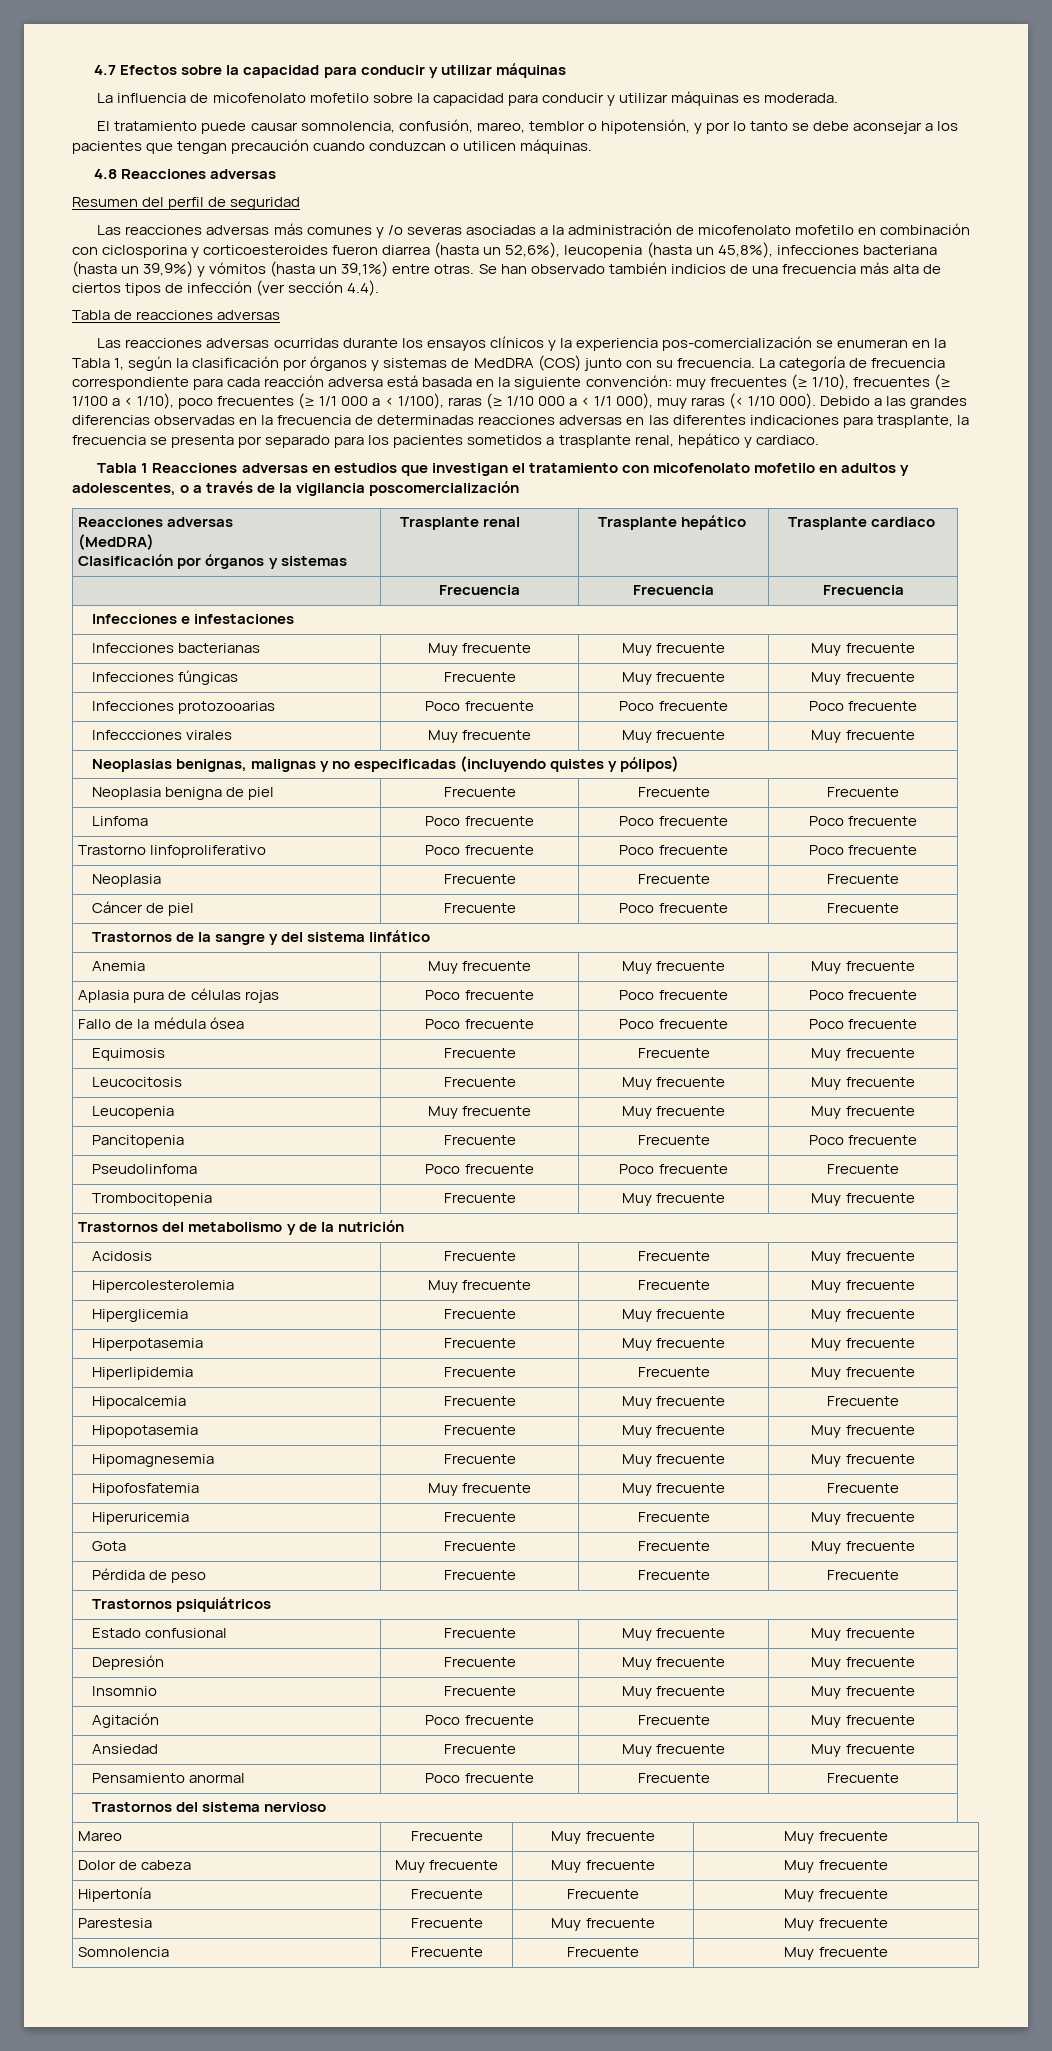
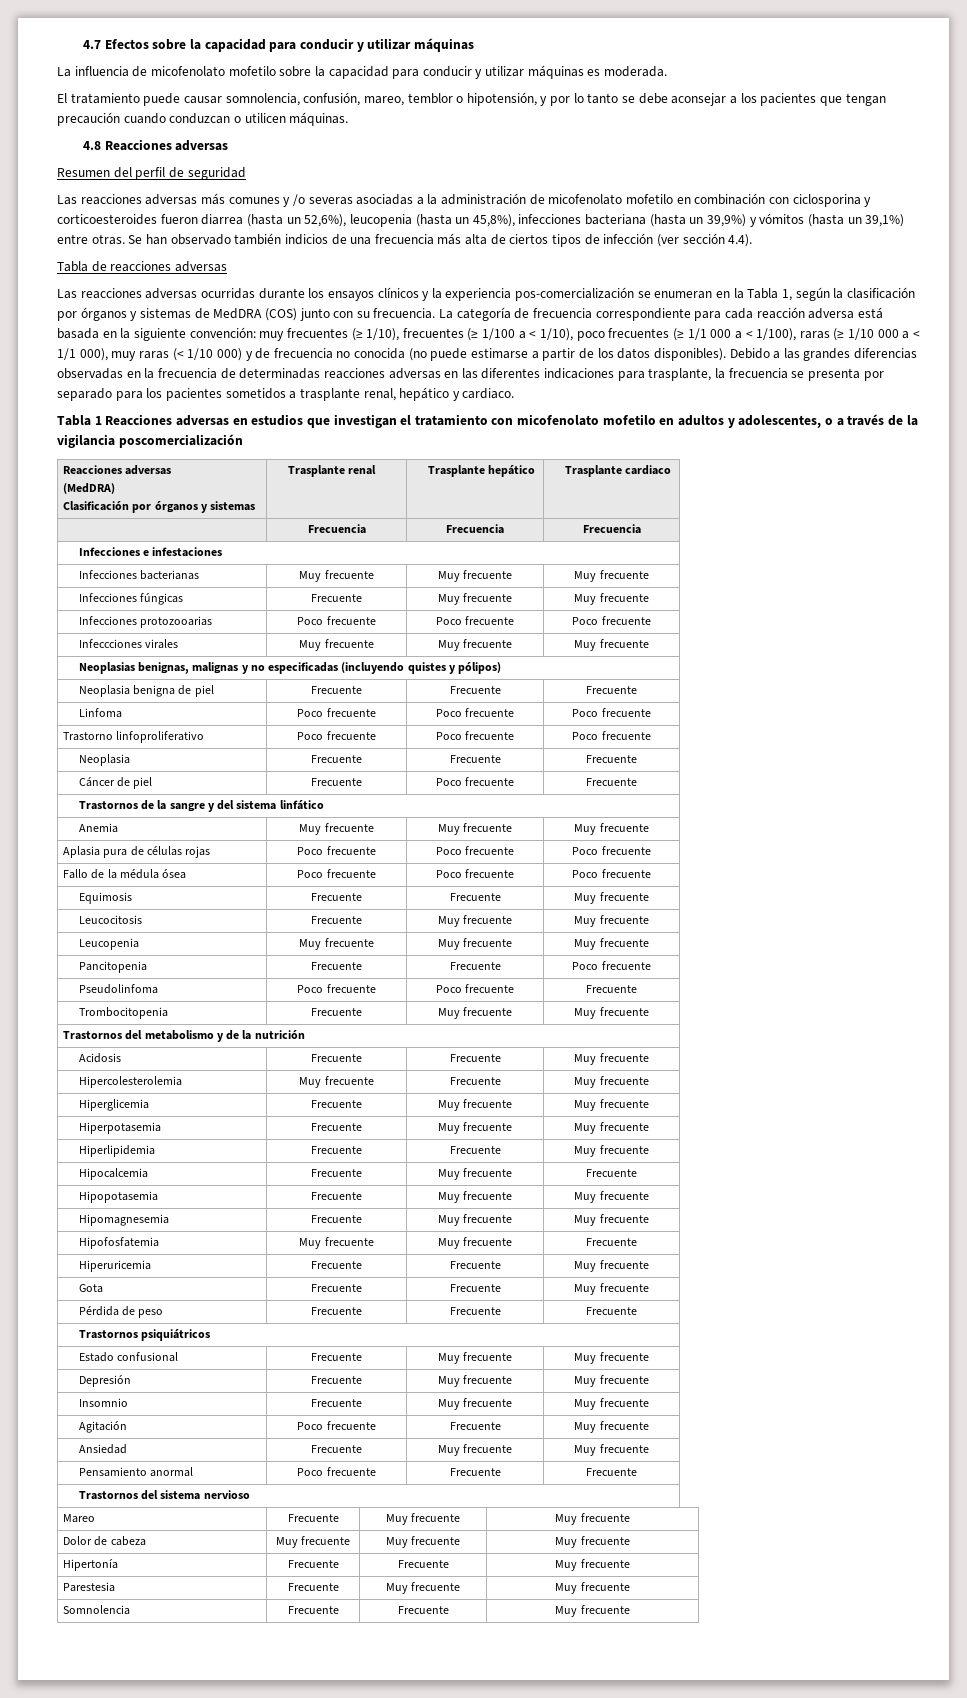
[779,393,817,409] 000). -> [216,348,726,361] 000) y de frecuencia no conocida (no puede estimarse a partir de los datos disponibles).

